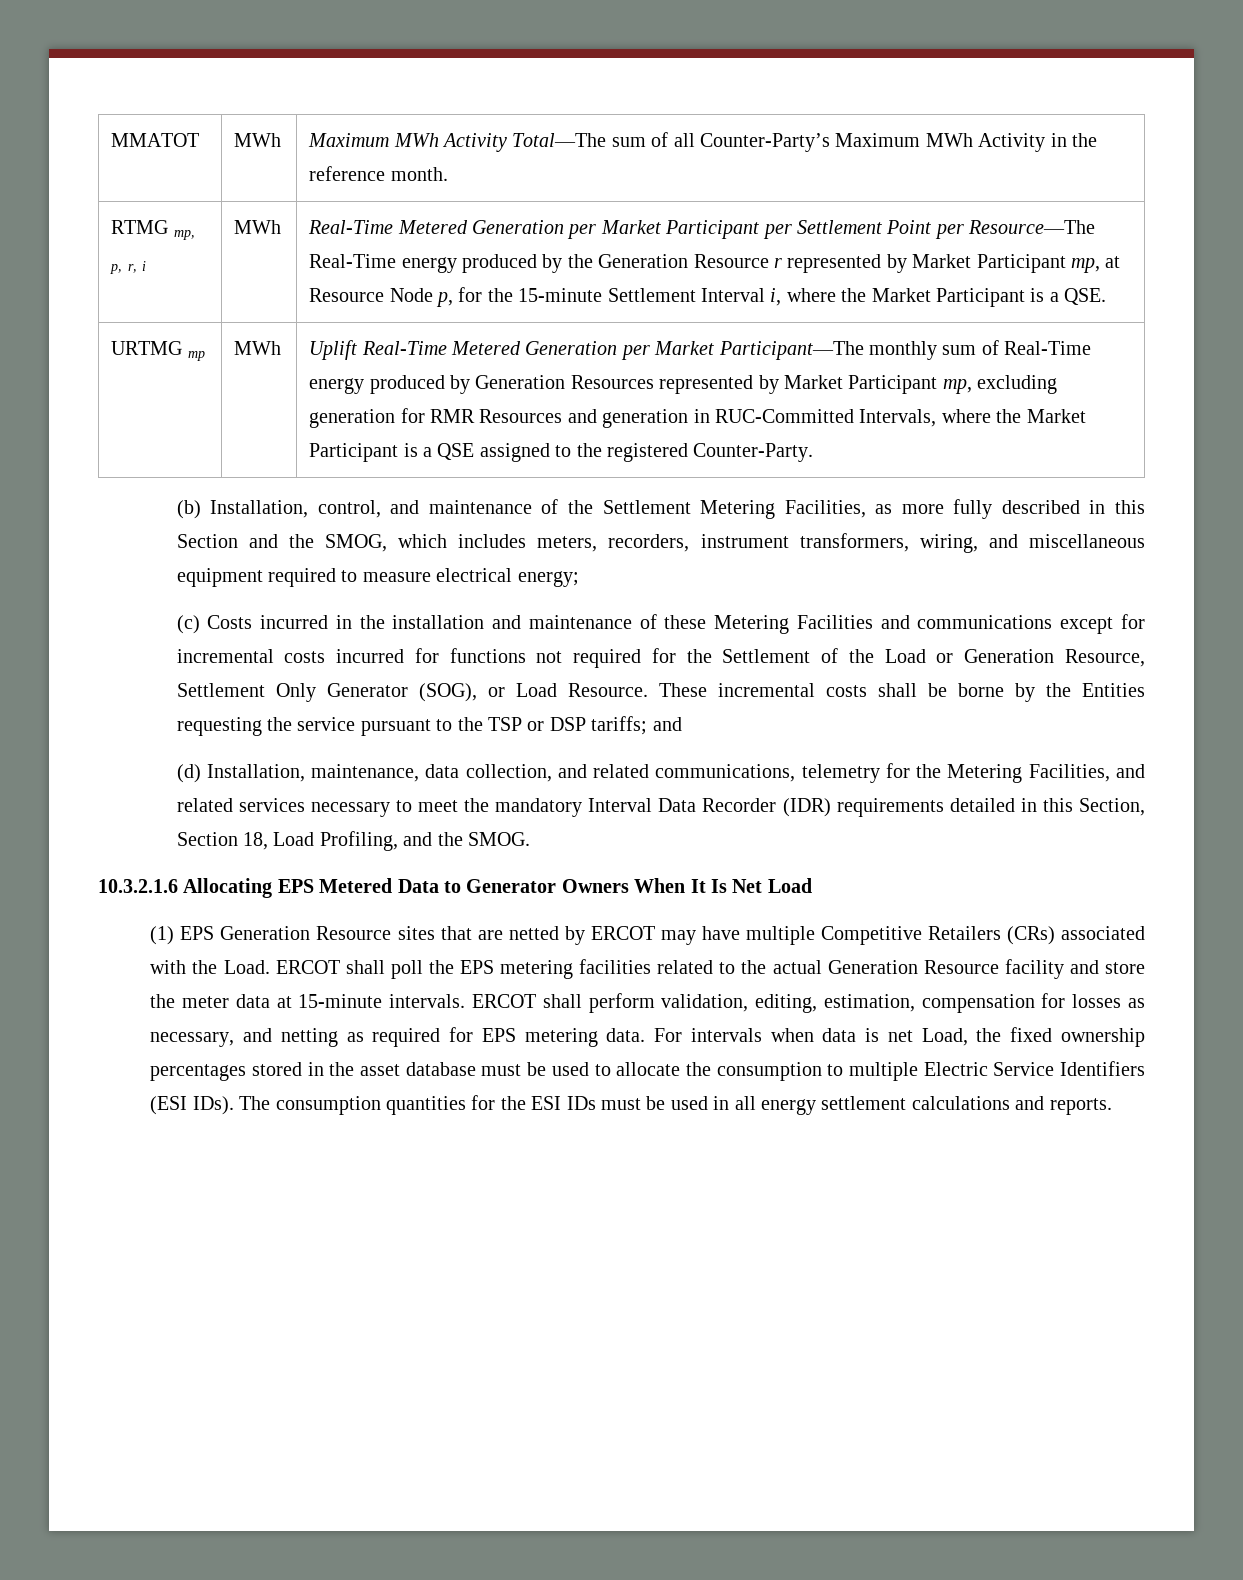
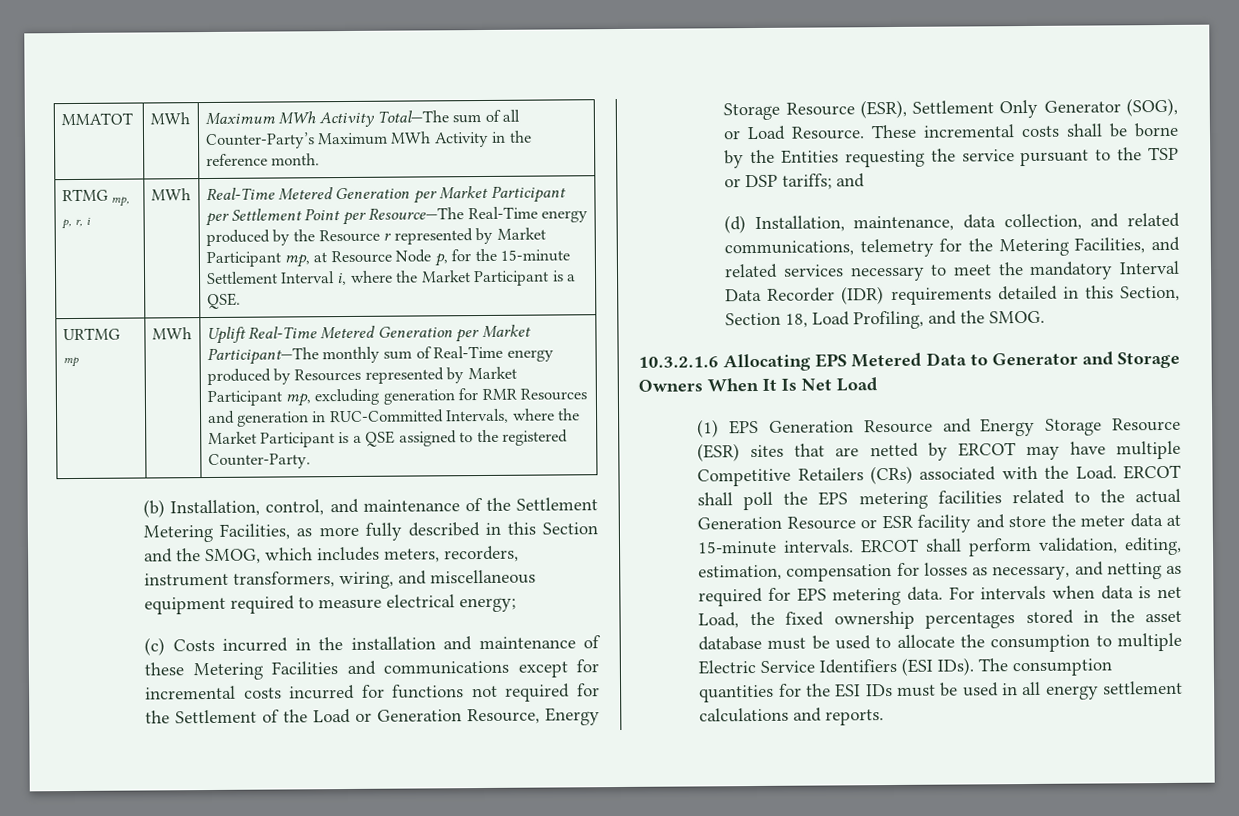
[598,254,689,268] Generation -> (316, 235) none
[475,375,566,389] Generation -> (291, 376) none
(1145, 658) none -> [545,707,600,726] [723,99,907,121] Energy Storage Resource (ESR),
(557, 886) none -> [1081,351,1180,369] and Storage
(392, 933) none -> [942,417,1181,437] [697,443,741,462] and Energy Storage Resource (ESR)
(999, 967) none -> [860,514,913,530] or ESR

